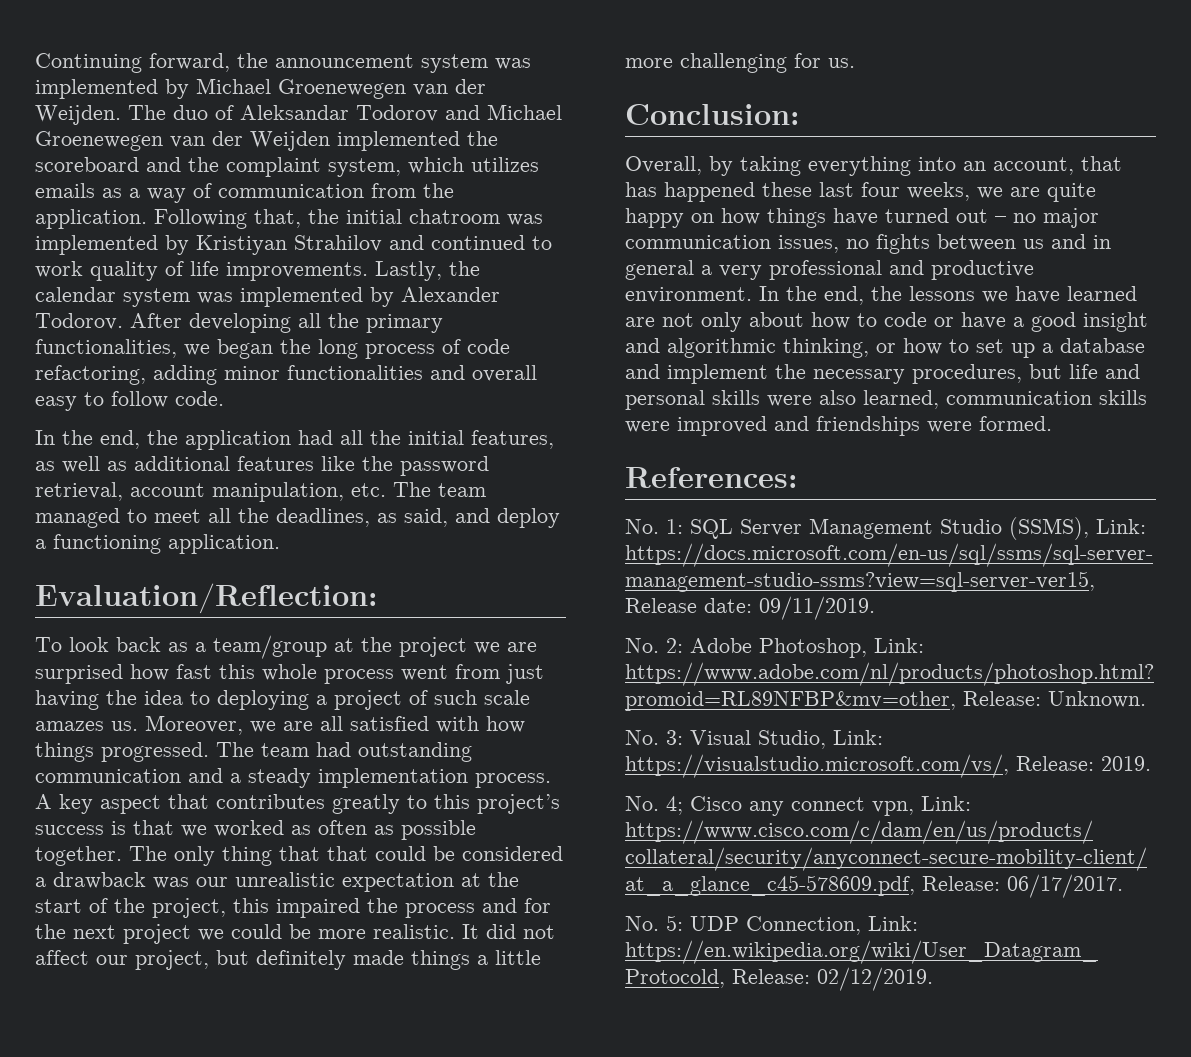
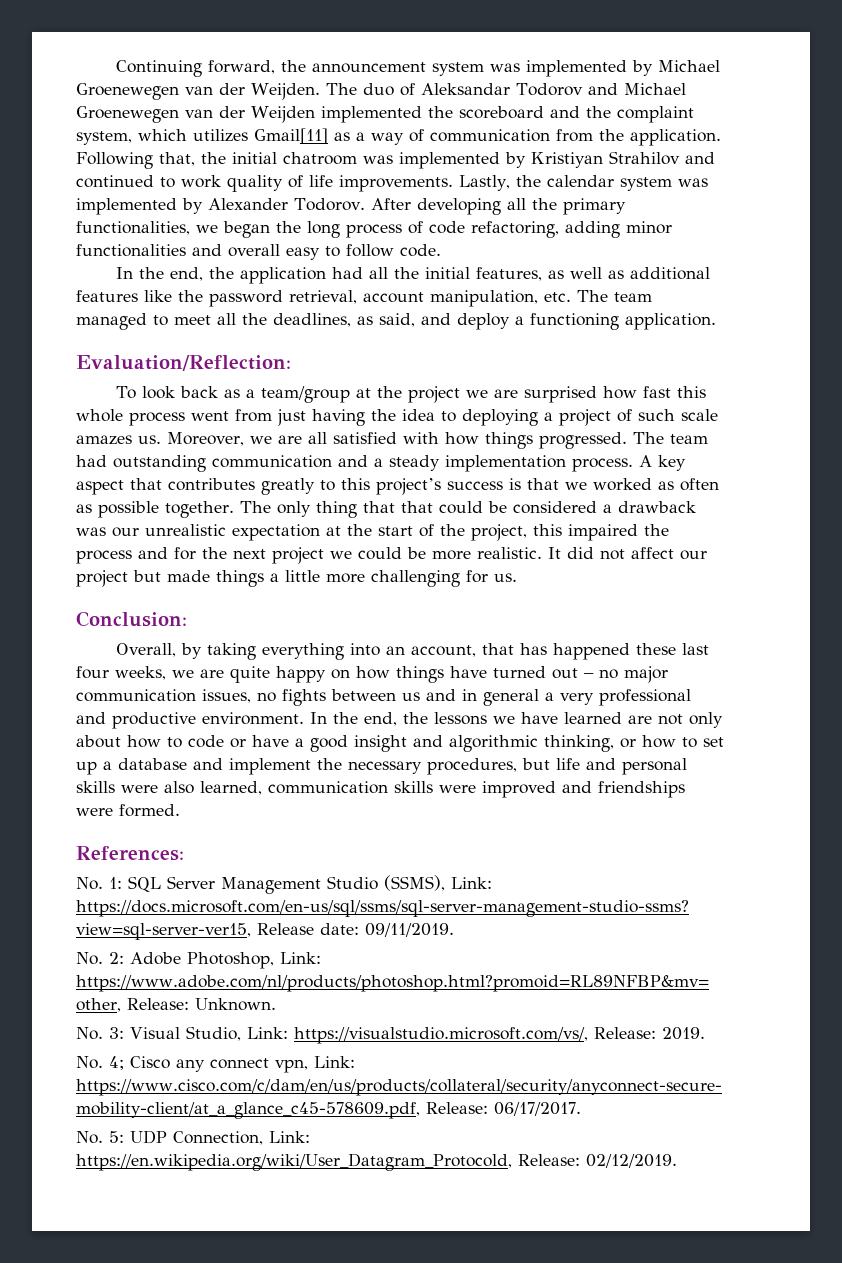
[35,183,95,198] emails -> [254,128,328,144] Gmail[11]
[135,950,346,970] project, but definitely -> [76,570,161,587] project but

